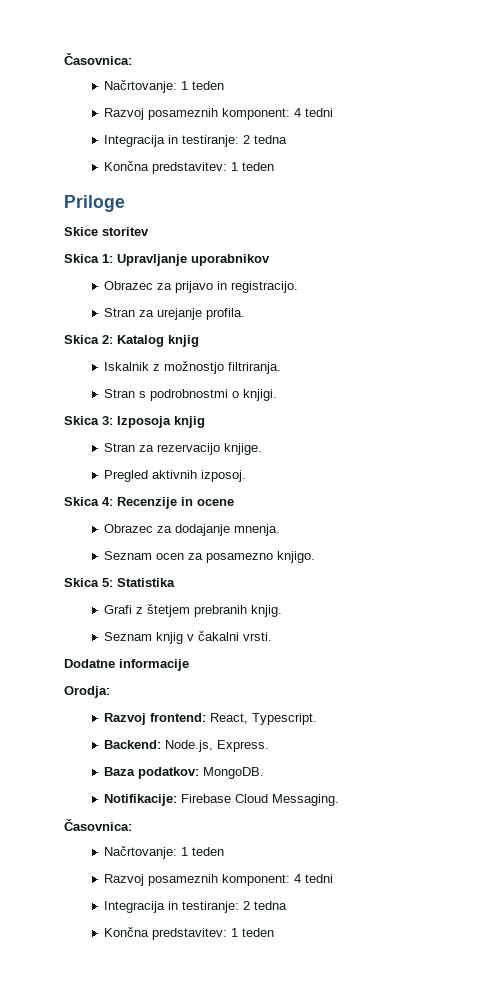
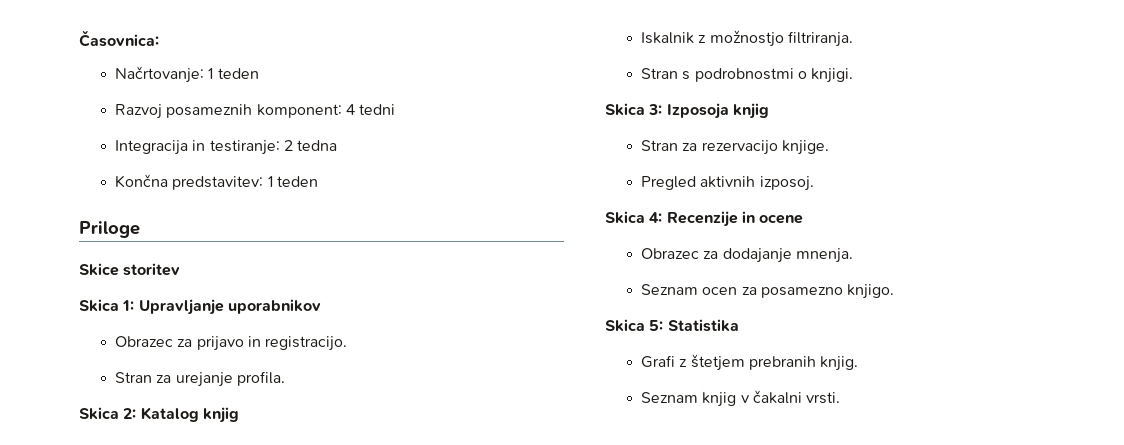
[64,659,189,671] [64,686,110,698] [103,713,317,725] [103,740,269,752] [103,767,264,779] [103,794,339,806] [64,819,132,831] [103,846,224,859] [103,874,333,886] [103,901,287,913] [103,927,274,940] // Dodatne informacije // Orodja: // Razvoj frontend: React, Typescript. // Backend: Node.js, Express. // Baza podatkov: MongoDB. // Notifikacije: Firebase Cloud Messaging. // Časovnica: // Načrtovanje: 1 teden // Razvoj posameznih komponent: 4 tedni // Integracija in testiranje: 2 tedna // Končna predstavitev: 1 teden -> (841, 398) none

